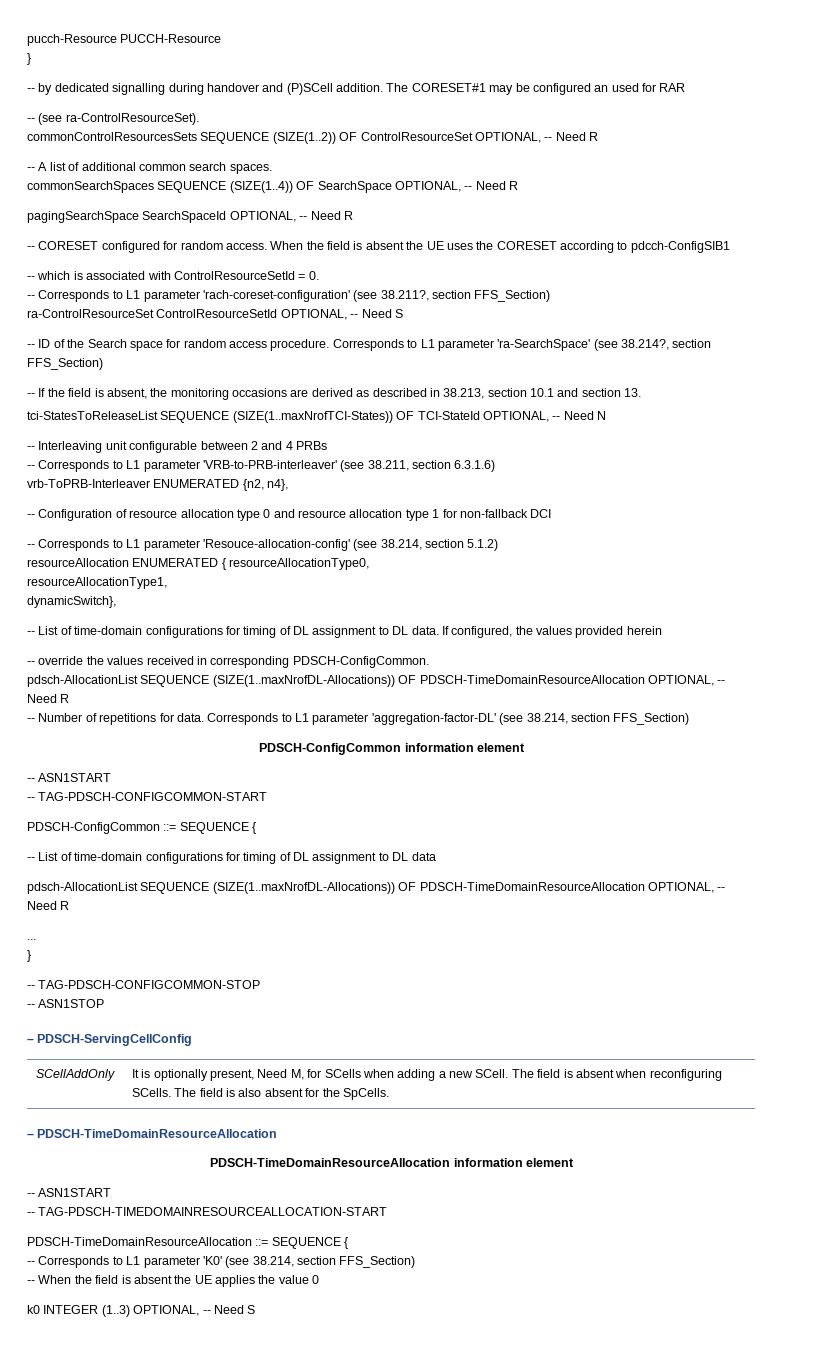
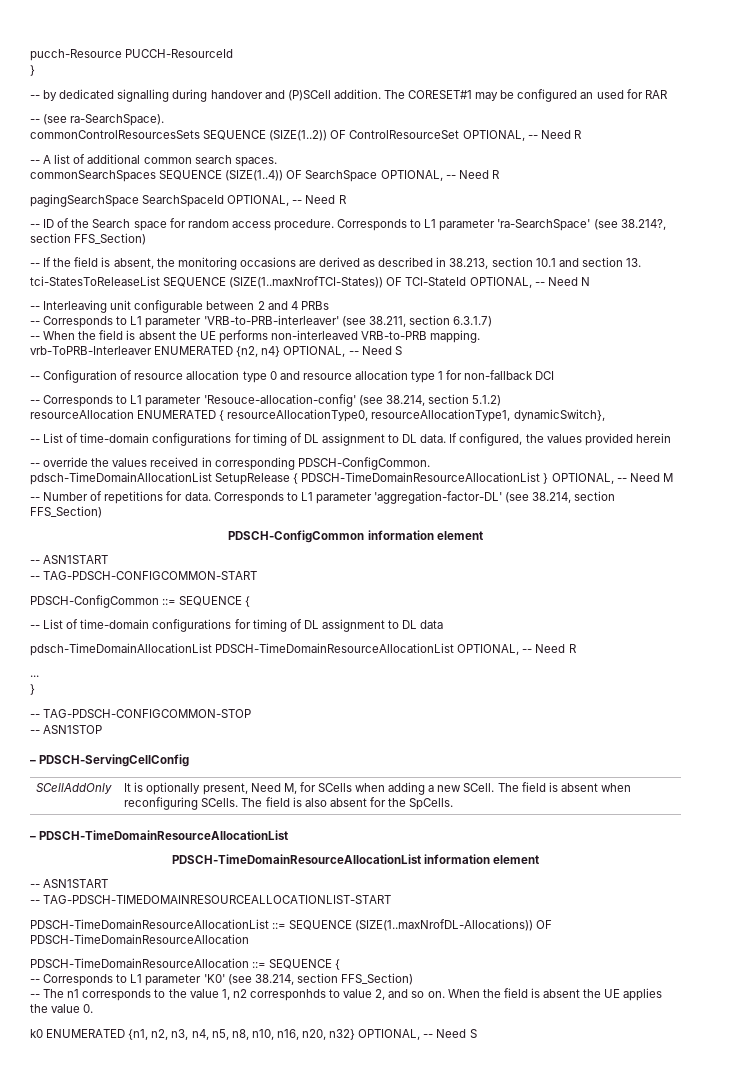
[120,34,222,43] PUCCH-Resource -> [125,49,234,58] PUCCH-ResourceId
[65,113,199,125] ra-ControlResourceSet). -> [70,114,165,126] ra-SearchSpace).
[27,241,730,253] [27,271,319,280] [27,290,551,302] [27,309,403,320] // -- CORESET configured for random access. When the field is absent the UE uses the CORESET according to pdcch-ConfigSIB1 // -- which is associated with ControlResourceSetId = 0. // -- Corresponds to L1 parameter 'rach-coreset-configuration' (see 38.211?, section FFS_Section) // ra-ControlResourceSet ControlResourceSetId OPTIONAL, -- Need S -> (347, 199) none
[454,460,496,472] [27,479,289,491] 6.3.1.6) // vrb-ToPRB-Interleaver ENUMERATED {n2, n4}, -> [452,316,492,327] [30,330,481,343] [30,346,402,357] 6.3.1.7) // -- When the field is absent the UE performs non-interleaved VRB-to-PRB mapping. // vrb-ToPRB-Interleaver ENUMERATED {n2, n4} OPTIONAL, -- Need S
(370, 564) // -> (369, 415) none
(167, 583) // -> (511, 415) none
[27,675,726,687] [27,694,70,703] pdsch-AllocationList SEQUENCE (SIZE(1..maxNrofDL-Allocations)) OF PDSCH-TimeDomainResourceAllocation OPTIONAL, -- Need R -> [30,472,673,485] pdsch-TimeDomainAllocationList SetupRelease { PDSCH-TimeDomainResourceAllocationList } OPTIONAL, -- Need M
[27,882,645,894] pdsch-AllocationList SEQUENCE (SIZE(1..maxNrofDL-Allocations)) OF PDSCH-TimeDomainResourceAllocation -> [30,643,455,656] pdsch-TimeDomainAllocationList PDSCH-TimeDomainResourceAllocationList
[37,1129,278,1138] [210,1158,574,1167] [27,1188,112,1197] [27,1207,388,1216] PDSCH-TimeDomainResourceAllocation // PDSCH-TimeDomainResourceAllocation information element // -- ASN1START // -- TAG-PDSCH-TIMEDOMAINRESOURCEALLOCATION-START -> [39,830,289,840] [171,854,540,864] [30,879,109,888] [30,895,392,904] [30,919,553,931] [30,934,249,944] PDSCH-TimeDomainResourceAllocationList // PDSCH-TimeDomainResourceAllocationList information element // -- ASN1START // -- TAG-PDSCH-TIMEDOMAINRESOURCEALLOCATIONLIST-START // PDSCH-TimeDomainResourceAllocationList ::= SEQUENCE (SIZE(1..maxNrofDL-Allocations)) OF PDSCH-TimeDomainResourceAllocation
(35, 1282) none -> [43,989,445,1001] The n1 corresponds to the value 1, n2 corresponhds to value 2, and so on.
[312,1275,320,1284] 0 -> [83,1004,94,1013] 0.
[43,1305,130,1317] INTEGER (1..3) -> [46,1029,356,1040] ENUMERATED {n1, n2, n3, n4, n5, n8, n10, n16, n20, n32}

